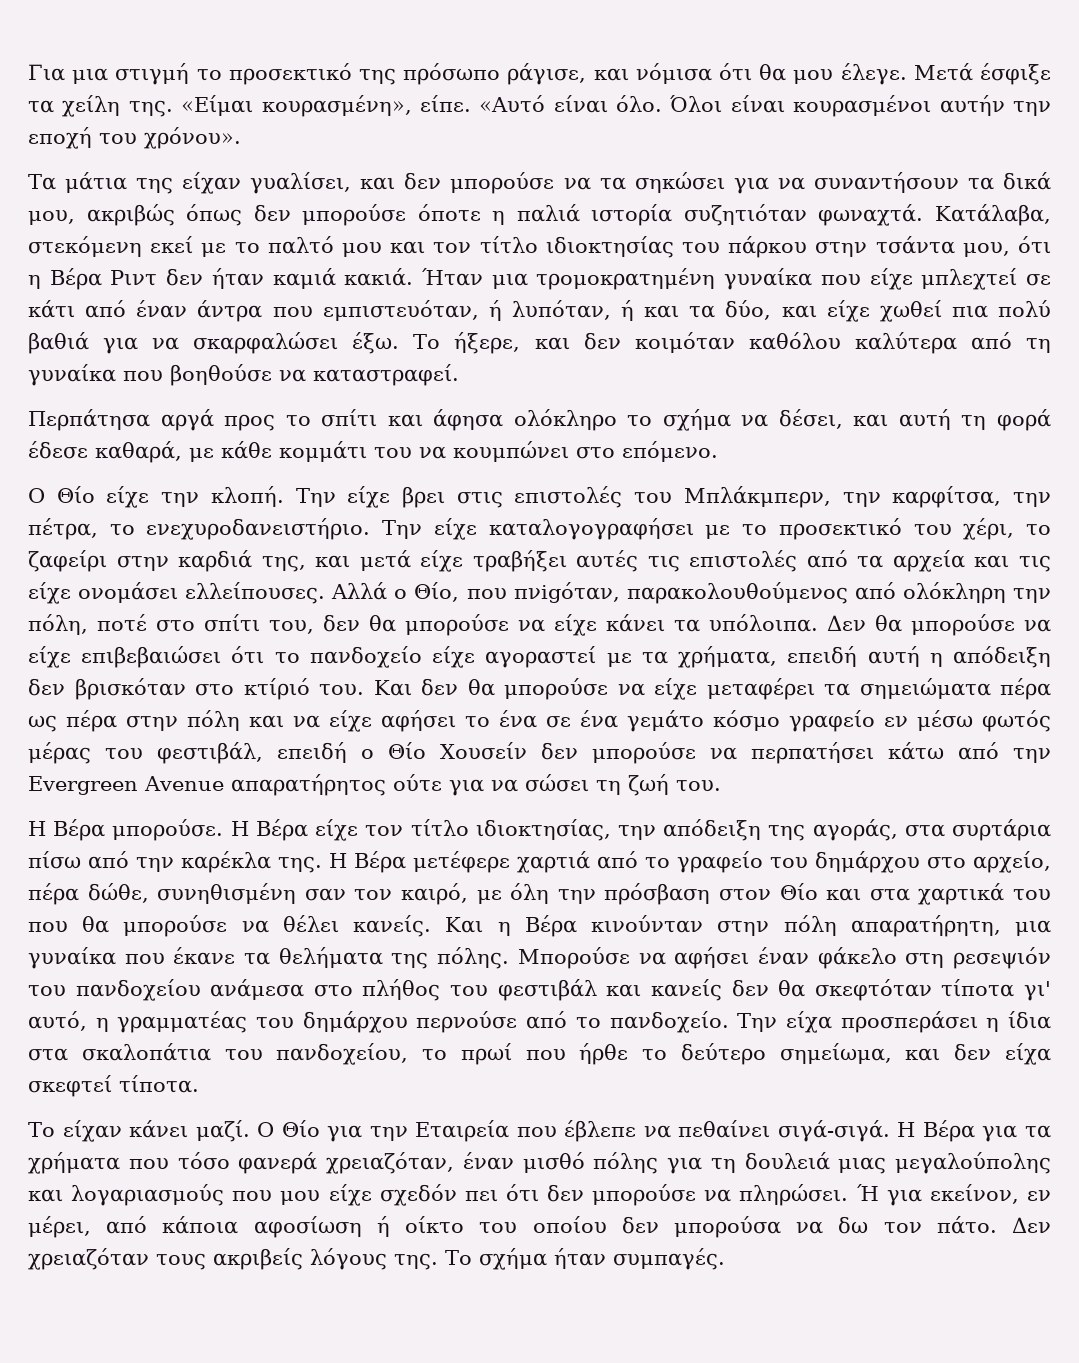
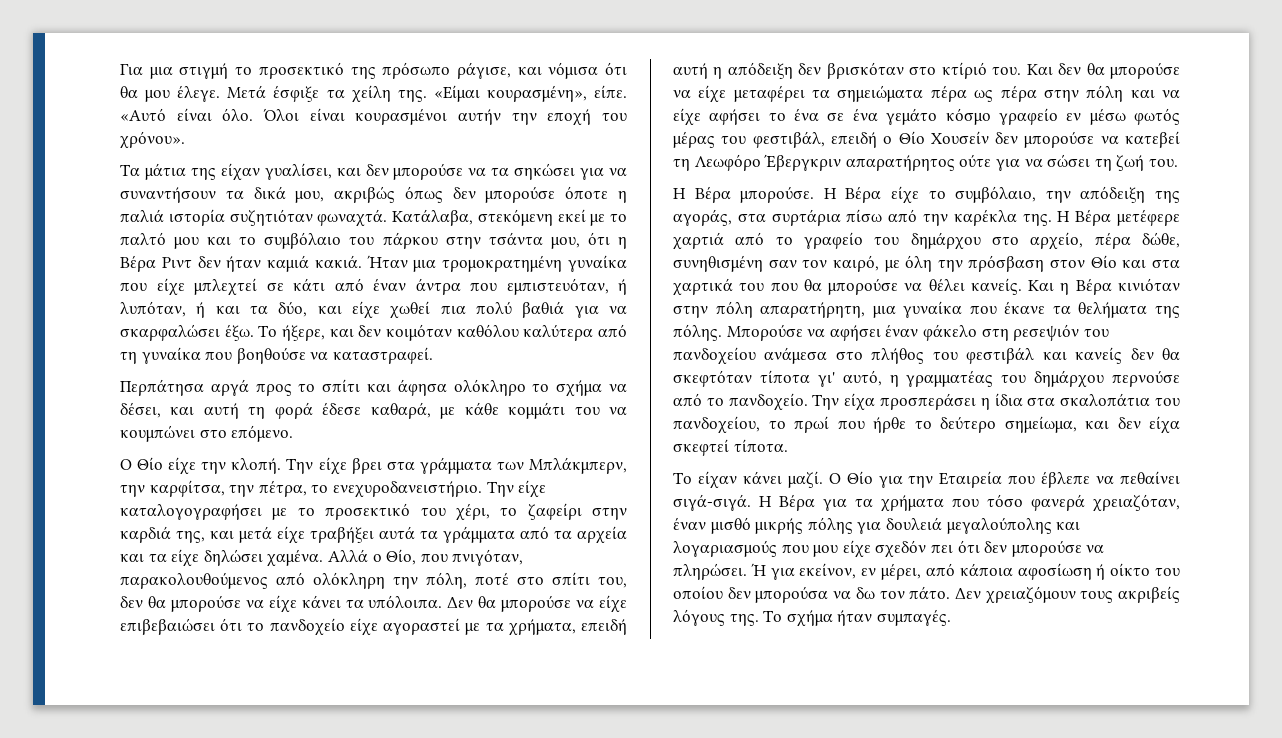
[433,236,674,258] τον τίτλο ιδιοκτησίας -> [239,232,342,249] το συμβόλαιο
[456,486,673,508] στις επιστολές του -> [386,457,524,474] στα γράμματα των
[576,550,798,572] αυτές τις επιστολές -> [379,526,515,543] αυτά τα γράμματα
[1018,555,1051,572] [28,582,326,604] τις είχε ονομάσει ελλείπουσες. -> [148,549,324,567] τα είχε δηλώσει χαμένα.
[513,582,620,603] πνigόταν, -> [452,549,524,566] πνιγόταν,
[751,742,1051,764] [28,776,224,795] περπατήσει κάτω από την Evergreen Avenue -> [1125,131,1180,148] [673,154,842,171] κατεβεί τη Λεωφόρο Έβεργκριν
[365,819,611,841] τον τίτλο ιδιοκτησίας, -> [928,186,1037,203] το συμβόλαιο,
[591,915,704,933] κινούνταν -> [1118,278,1180,291] κινιόταν
(585, 1162) none -> [755,518,804,534] μικρής
[710,1152,887,1174] τη δουλειά μιας -> [885,517,942,531] δουλειά
[28,1248,149,1270] χρειαζόταν -> [985,586,1076,604] χρειαζόμουν

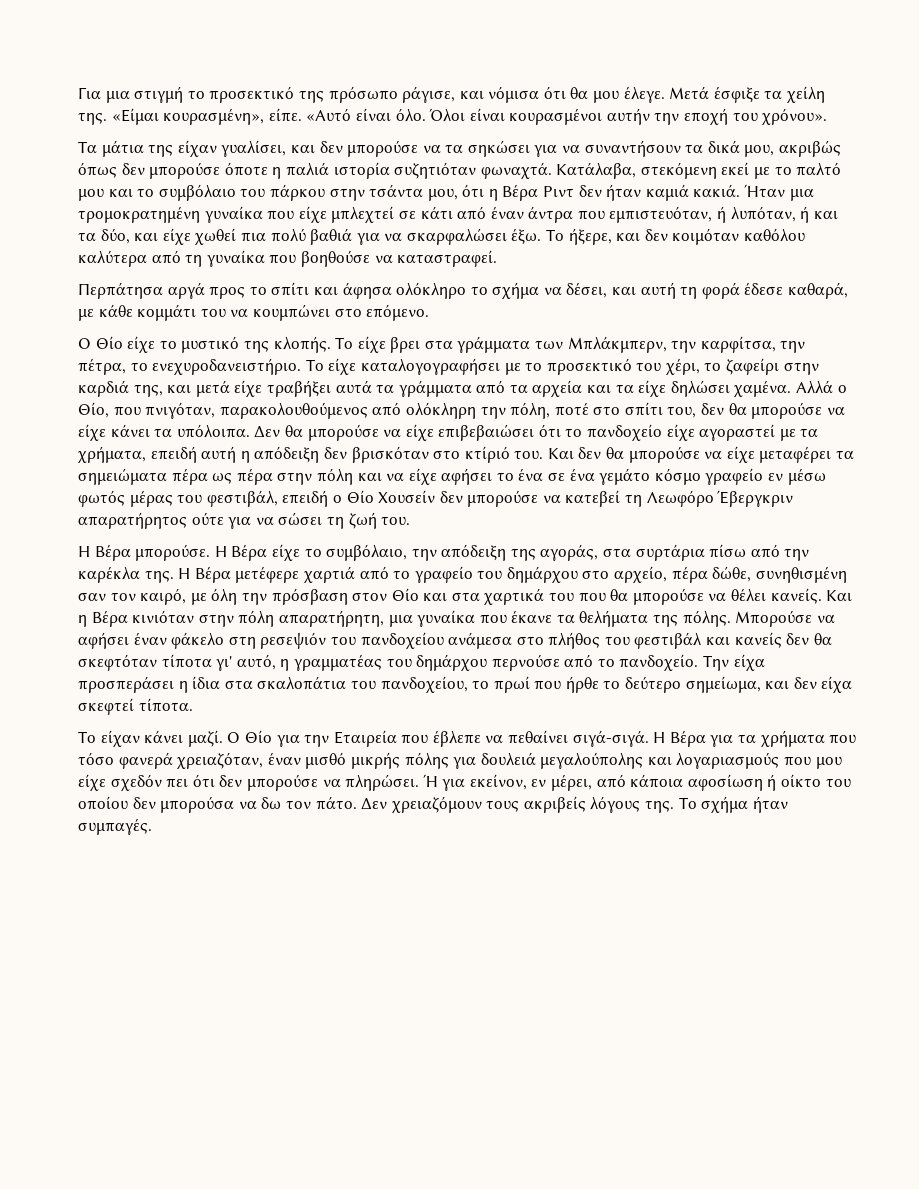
[201,458,314,474] την κλοπή. Την -> [159,336,354,353] το μυστικό της κλοπής. Το
[486,481,514,497] Την -> [305,359,324,371] Το

